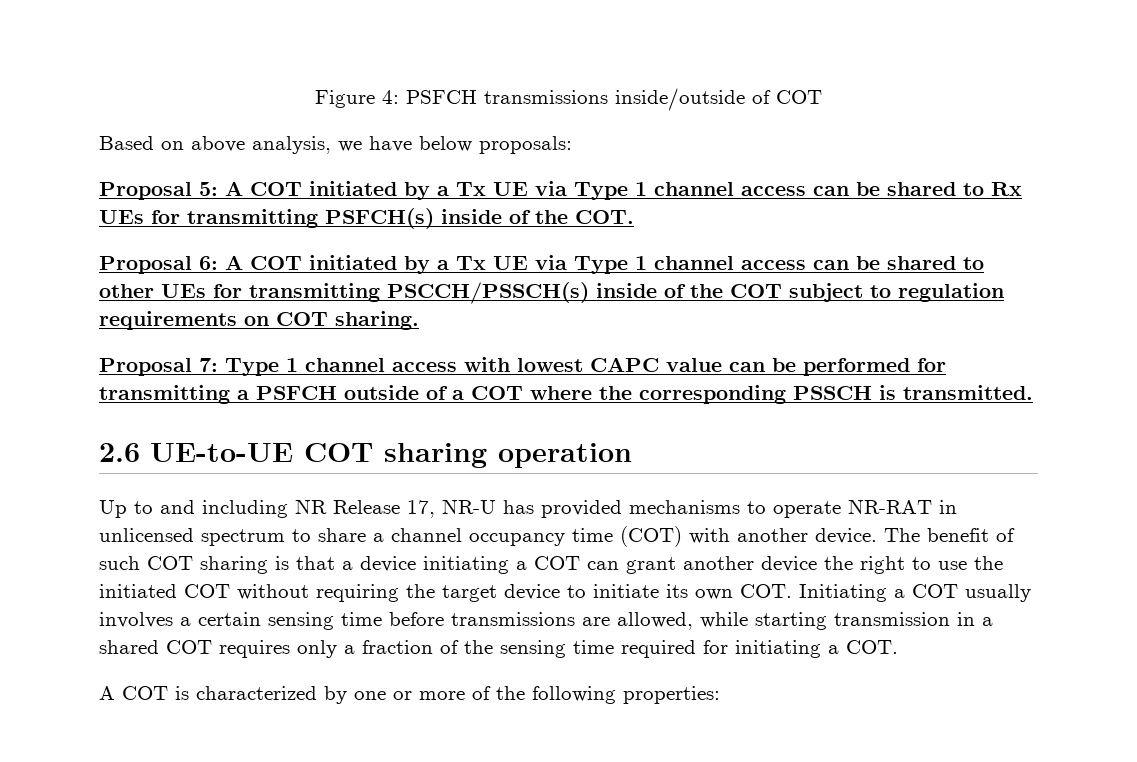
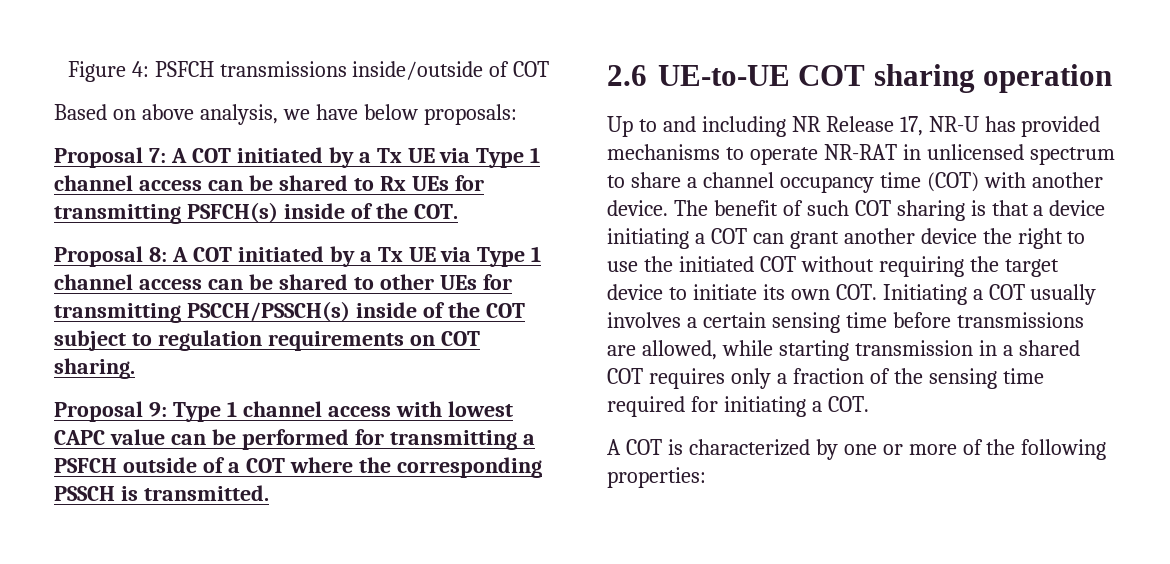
[199,182,218,196] 5: -> [148,148,166,163] 7:
[199,256,218,270] 6: -> [148,247,167,262] 8:
[199,358,218,372] 7: -> [148,402,167,417] 9:

